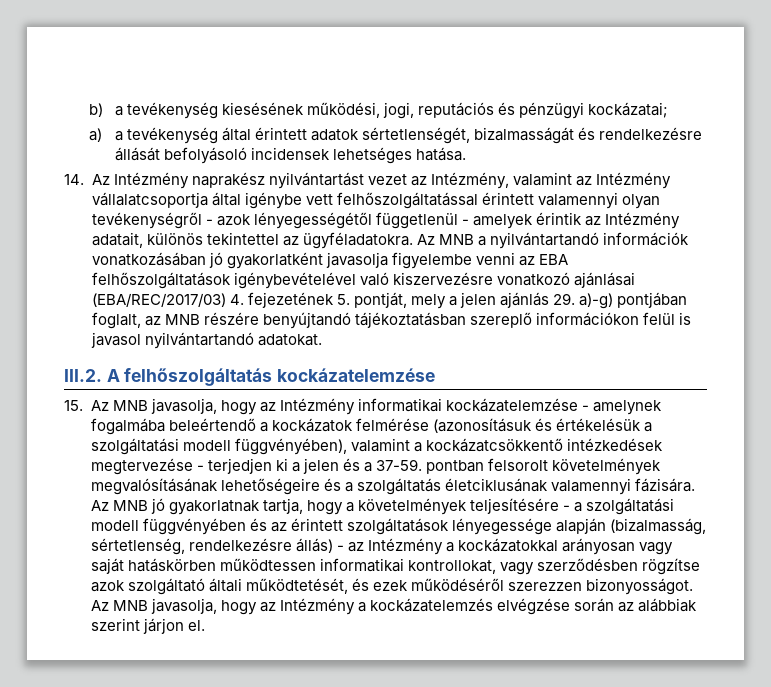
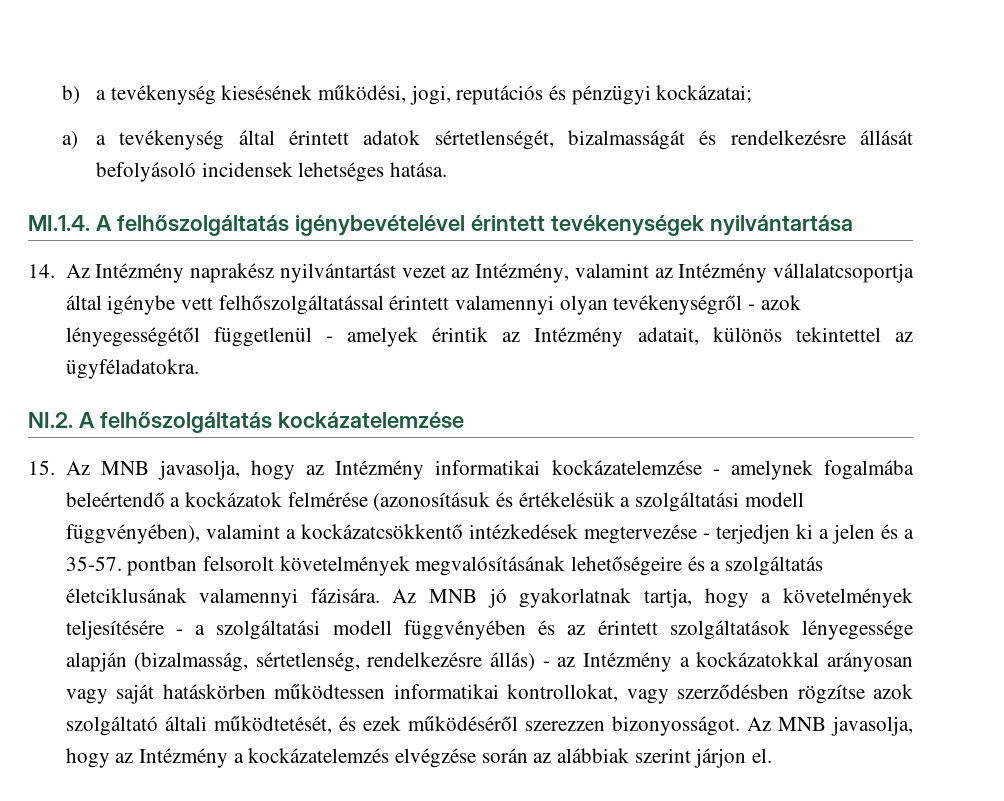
(467, 154) none -> [28,215,853,236] // MI.1.4. A felhőszolgáltatás igénybevételével érintett tevékenységek nyilvántartása
[416,232,689,249] [91,252,568,269] [91,272,635,289] [91,292,688,309] [91,312,691,329] [90,332,322,349] [64,369,102,382] Az MNB a nyilvántartandó információk vonatkozásában jó gyakorlatként javasolja figyelembe venni az EBA felhőszolgáltatások igénybevételével való kiszervezésre vonatkozó ajánlásai (EBA/REC/2017/03) 4. fejezetének 5. pontját, mely a jelen ajánlás 29. a)-g) pontjában foglalt, az MNB részére benyújtandó tájékoztatásban szereplő információkon felül is javasol nyilvántartandó adatokat. // III.2. -> [28,412,73,428] // NI.2.
[375,459,422,471] 37-59. -> [65,556,122,571] 35-57.

